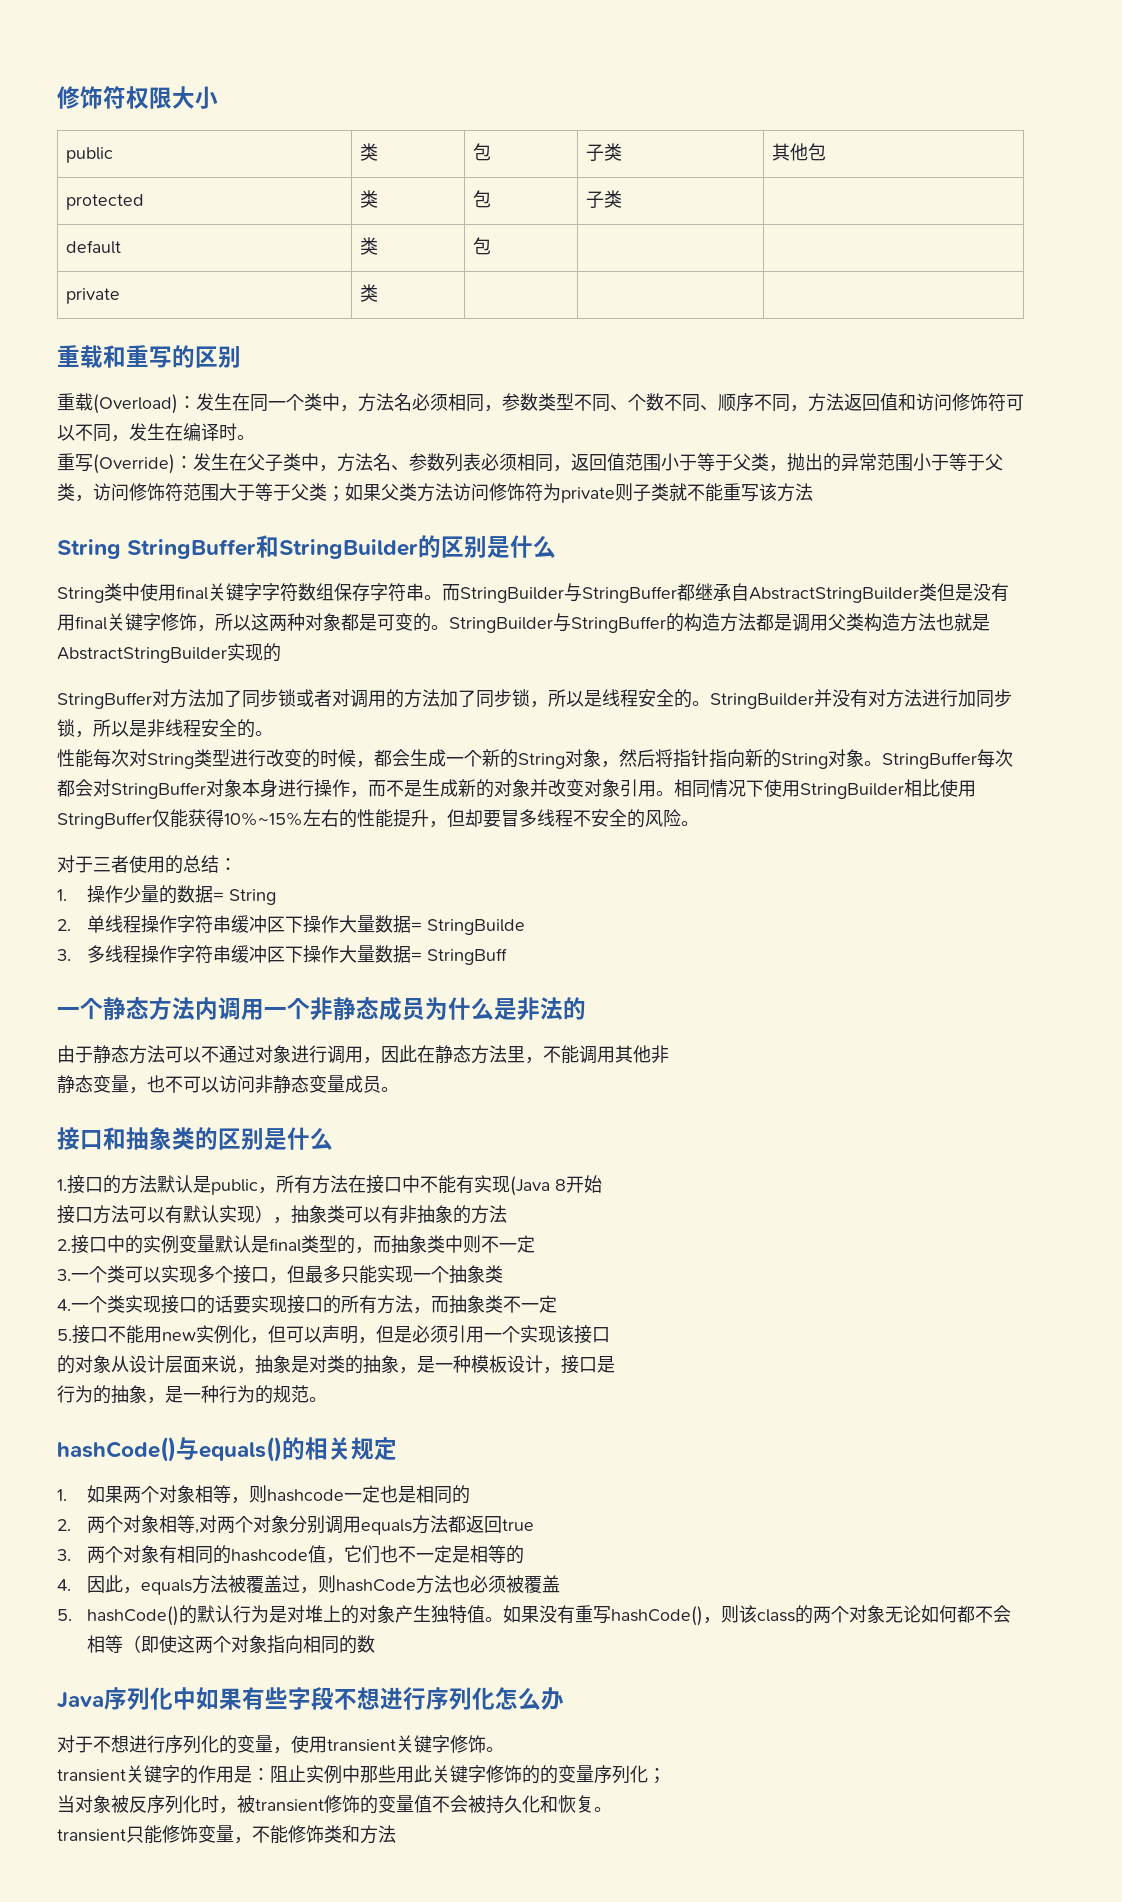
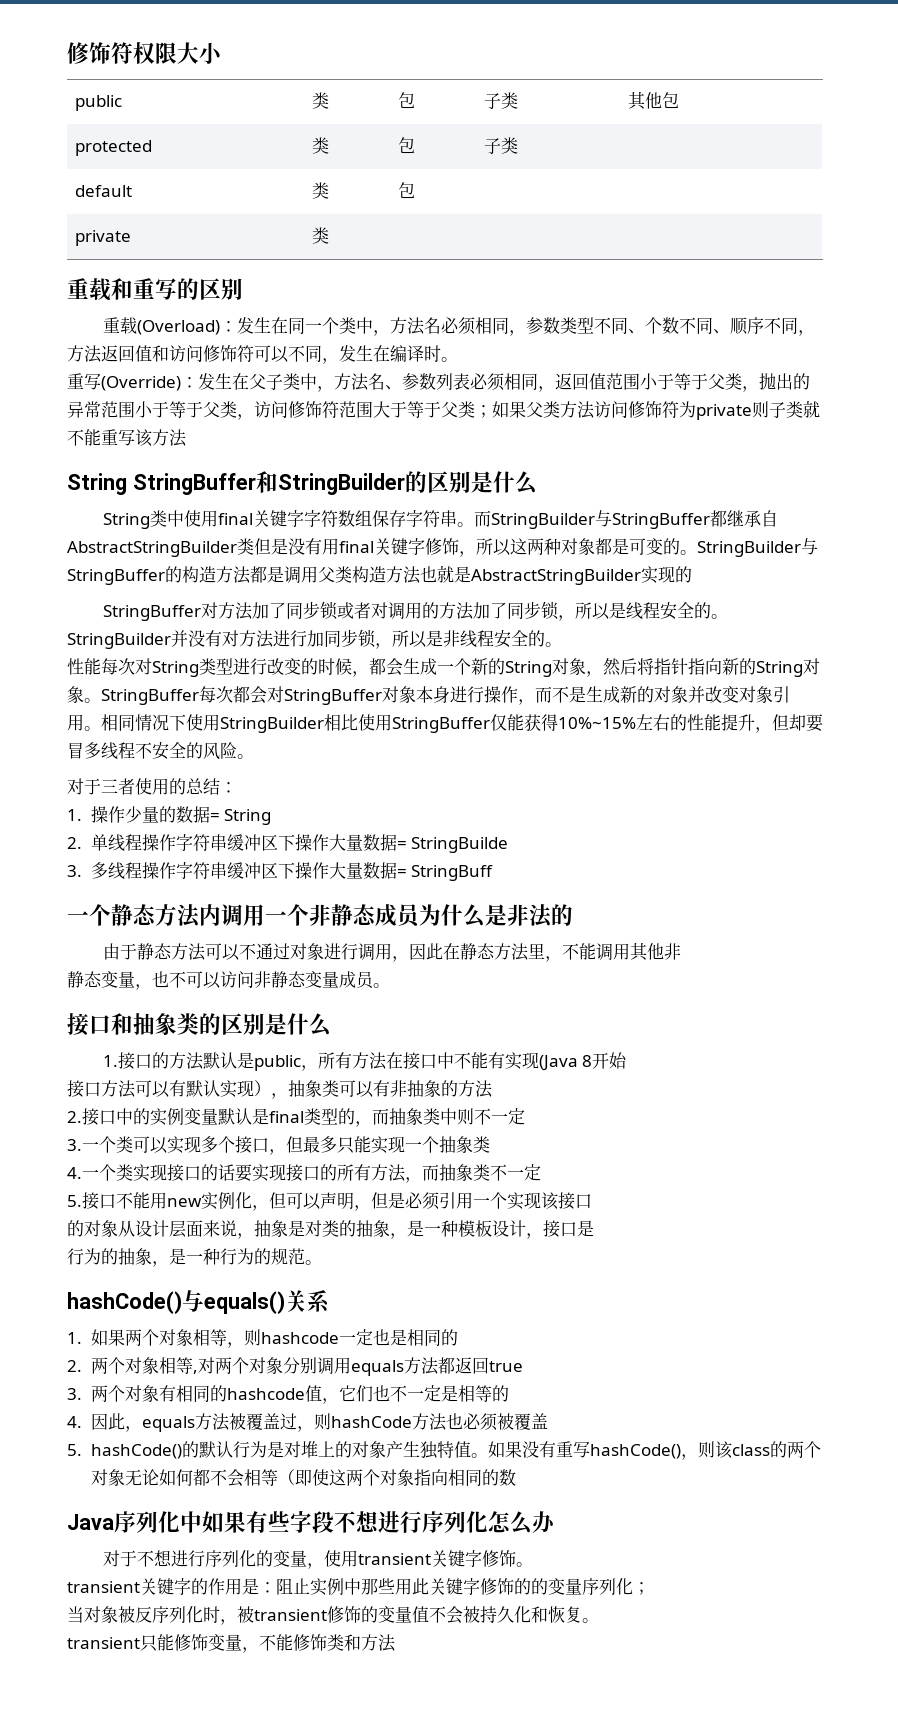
[282,1437,397,1461] 的相关规定 -> [285,1290,329,1313] 关系

